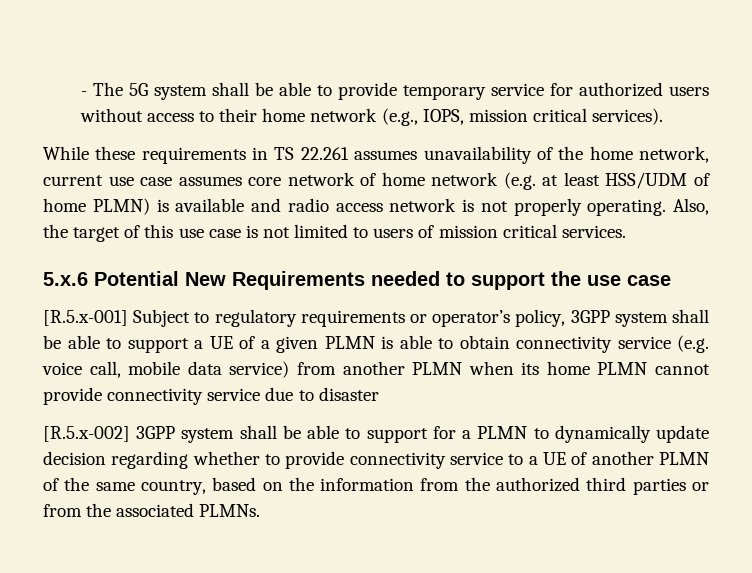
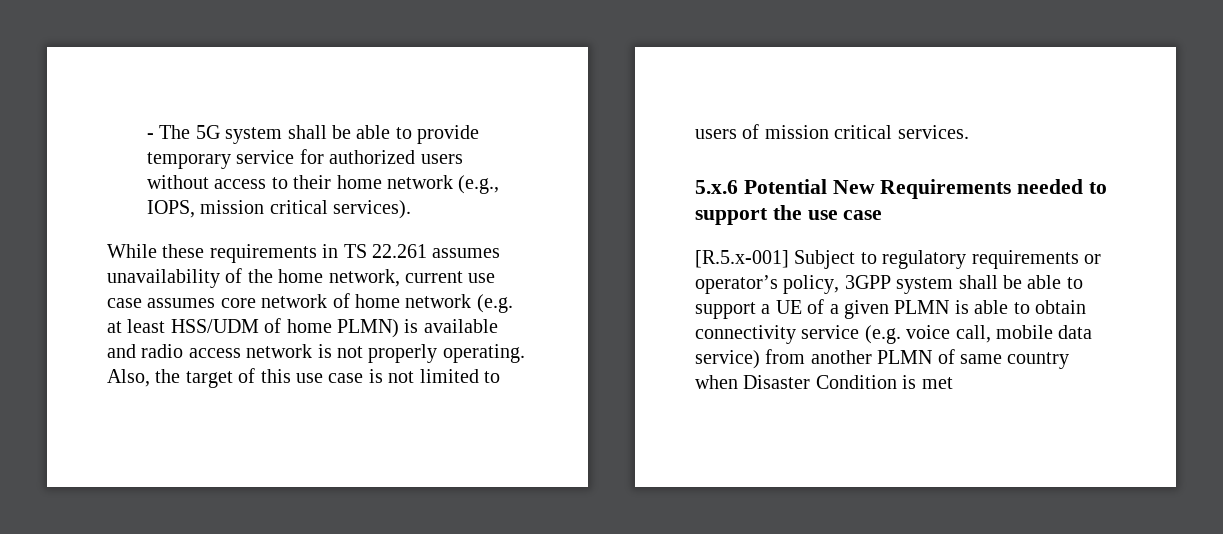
[468,361,710,375] [43,387,379,405] [43,425,709,443] [43,451,710,469] [43,477,709,495] [43,503,261,517] when its home PLMN cannot provide connectivity service due to disaster // [R.5.x-002] 3GPP system shall be able to support for a PLMN to dynamically update decision regarding whether to provide connectivity service to a UE of another PLMN of the same country, based on the information from the authorized third parties or from the associated PLMNs. -> [937,349,1070,369] [695,375,953,389] of same country when Disaster Condition is met

